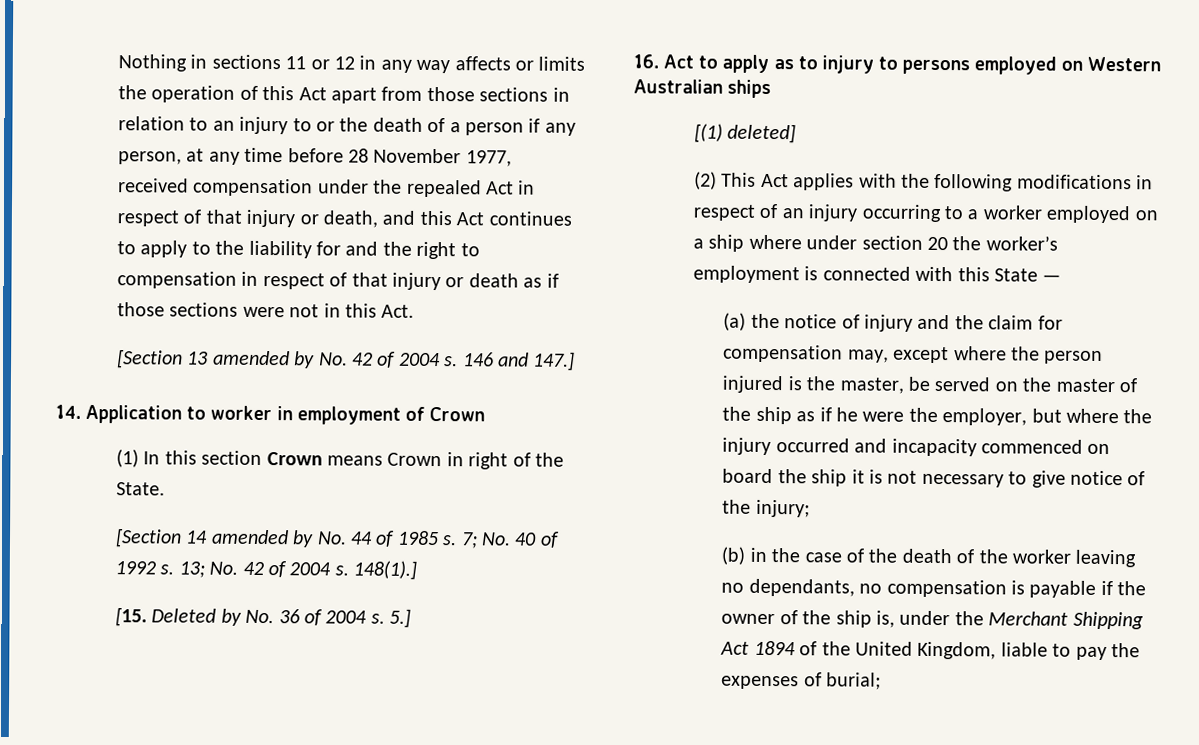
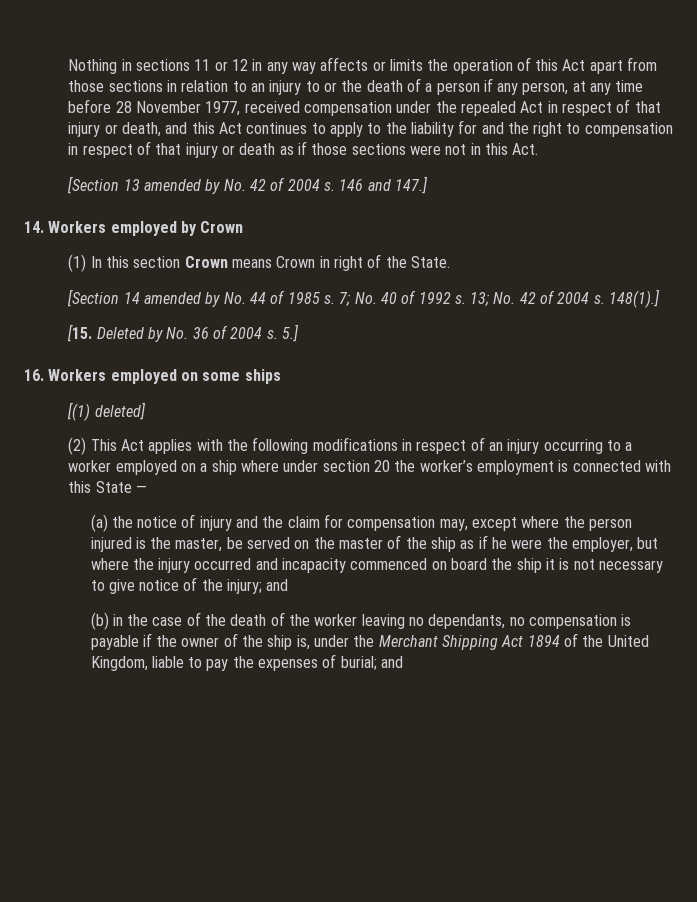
[85,404,425,425] Application to worker in employment of -> [48,221,197,236] Workers employed by
[663,54,1162,75] [633,79,723,94] Act to apply as to injury to persons employed on Western Australian -> [48,369,241,384] Workers employed on some
(810, 508) none -> [266,579,289,591] and
(882, 681) none -> [381,656,404,668] and

